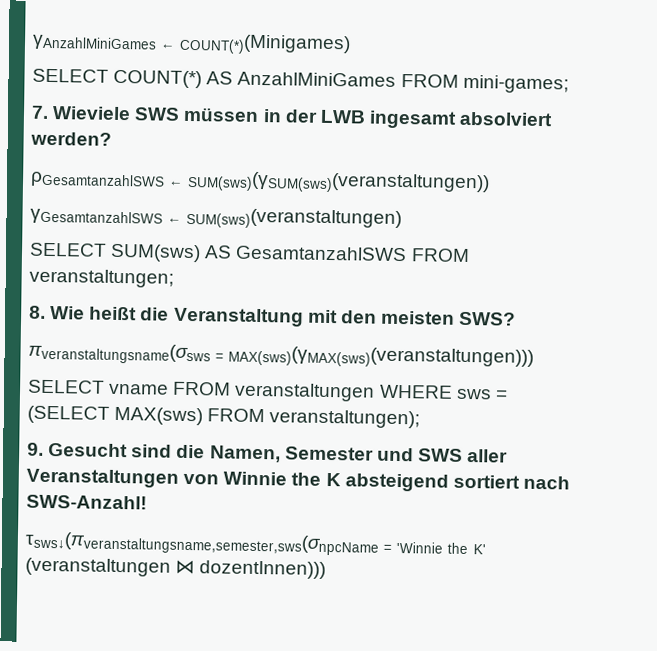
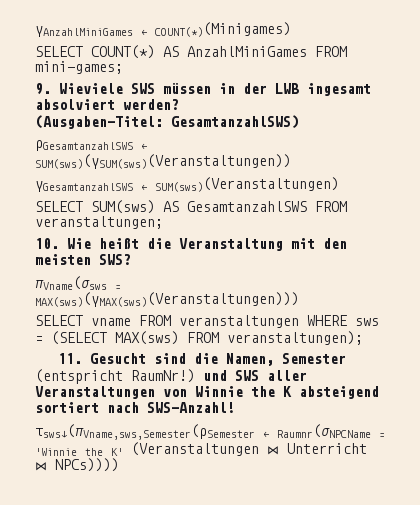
[31,105,49,119] 7. -> [35,83,51,95] 9.
(112, 138) none -> [35,115,299,129] // (Ausgaben-Titel: GesamtanzahlSWS)
[187,170,491,195] SUM(sws)(γSUM(sws)(veranstaltungen)) -> [35,154,291,169] SUM(sws)(γSUM(sws)(Veranstaltungen))
[186,207,403,231] SUM(sws)(veranstaltungen) -> [155,177,339,192] SUM(sws)(Veranstaltungen)
[29,305,46,319] 8. -> [35,238,59,249] 10.
[28,342,535,369] πveranstaltungsname(σsws = MAX(sws)(γMAX(sws)(veranstaltungen))) -> [35,276,121,290] [35,292,299,307] πVname(σsws = MAX(sws)(γMAX(sws)(Veranstaltungen)))
[27,442,44,456] 9. -> [57,353,82,364] 11.
(374, 453) none -> [35,369,195,384] (entspricht RaumNr!)
[25,531,379,556] τsws↓(πveranstaltungsname,semester,sws(σnpcName -> [35,424,371,440] τsws↓(πVname,sws,Semester(ρSemester ← Raumnr(σNPCName
[25,557,327,579] (veranstaltungen ⋈ dozentInnen))) -> [131,442,367,456] [35,458,119,472] (Veranstaltungen ⋈ Unterricht ⋈ NPCs))))

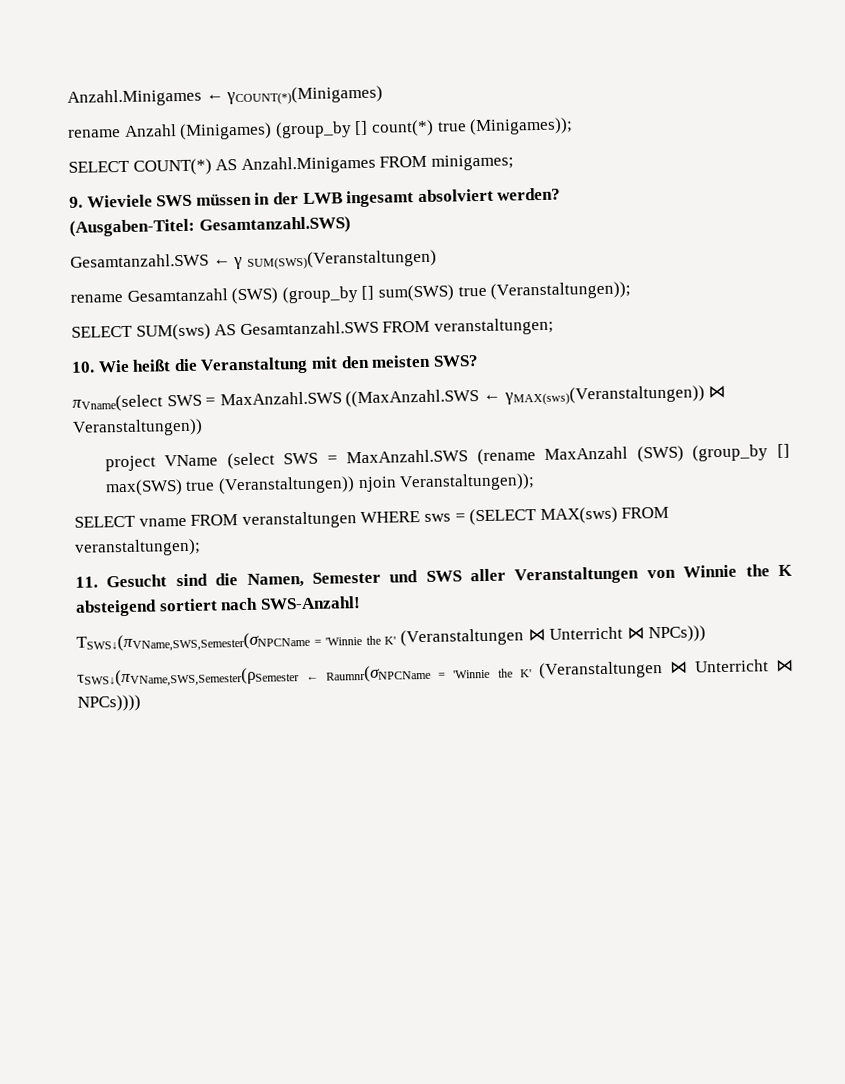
[35,22,291,37] γAnzahlMiniGames ← COUNT(*)(Minigames) -> [67,85,384,107] [68,117,574,141] Anzahl.Minigames ← γCOUNT(*)(Minigames) // rename Anzahl (Minigames) (group_by [] count(*) true (Minigames));
[187,46,347,57] [35,61,123,74] AnzahlMiniGames FROM mini-games; -> [240,154,514,174] Anzahl.Minigames FROM minigames;
[171,115,299,129] [35,140,147,151] [35,154,291,169] [35,177,339,192] GesamtanzahlSWS) // ρGesamtanzahlSWS ← SUM(sws)(γSUM(sws)(Veranstaltungen)) // γGesamtanzahlSWS ← SUM(sws)(Veranstaltungen) -> [198,216,351,235] [70,249,437,270] [70,281,632,305] Gesamtanzahl.SWS) // Gesamtanzahl.SWS ← γ SUM(SWS)(Veranstaltungen) // rename Gesamtanzahl (SWS) (group_by [] sum(SWS) true (Veranstaltungen));
[187,201,307,212] GesamtanzahlSWS -> [239,320,379,336] Gesamtanzahl.SWS
[35,276,121,290] [35,292,299,307] πVname(σsws = MAX(sws)(γMAX(sws)(Veranstaltungen))) -> [72,384,727,412] [72,418,203,437] [104,443,790,472] [104,473,536,497] πVname(select SWS = MaxAnzahl.SWS ((MaxAnzahl.SWS ← γMAX(sws)(Veranstaltungen)) ⋈ Veranstaltungen)) // project VName (select SWS = MaxAnzahl.SWS (rename MaxAnzahl (SWS) (group_by [] max(SWS) true (Veranstaltungen)) njoin Veranstaltungen));
[35,369,195,384] (entspricht RaumNr!) -> (381, 577) none
[35,424,255,440] τsws↓(πVname,sws,Semester(ρSemester -> [76,625,707,653] [77,667,299,688] ΤSWS↓(πVName,SWS,Semester(σNPCName = 'Winnie the K' (Veranstaltungen ⋈ Unterricht ⋈ NPCs))) // τSWS↓(πVName,SWS,Semester(ρSemester

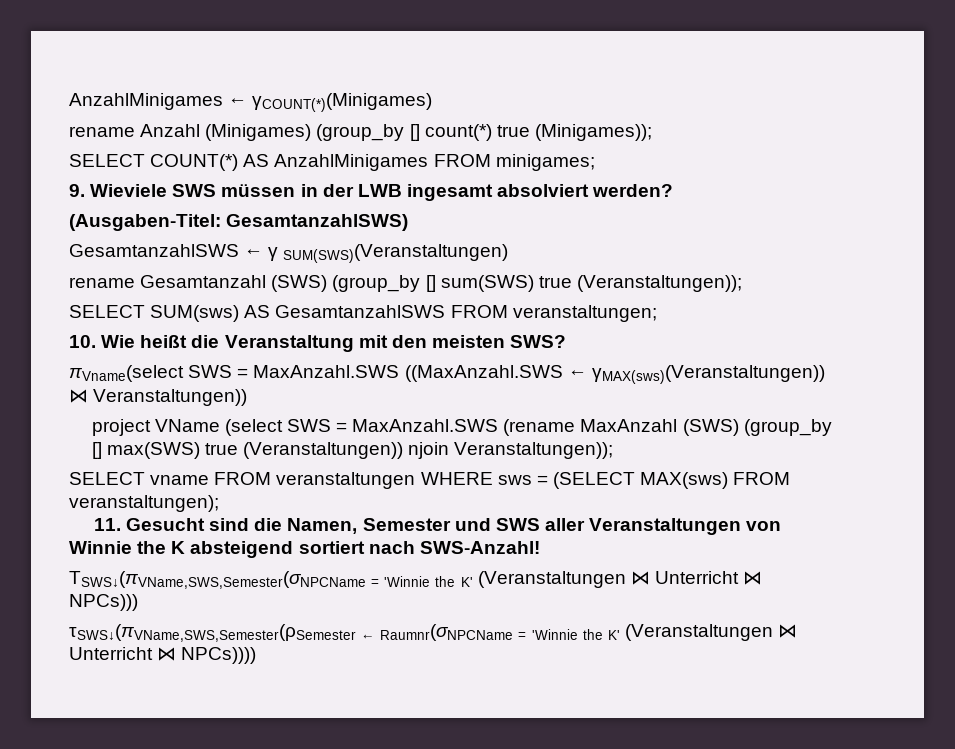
[67,88,202,107] Anzahl.Minigames -> [69,93,223,110] AnzahlMinigames
[240,155,376,174] Anzahl.Minigames -> [274,154,429,171] AnzahlMinigames
[198,216,351,235] [70,253,209,268] Gesamtanzahl.SWS) // Gesamtanzahl.SWS -> [226,214,409,231] [69,244,239,257] GesamtanzahlSWS) // GesamtanzahlSWS
[239,320,379,336] Gesamtanzahl.SWS -> [275,305,446,318] GesamtanzahlSWS

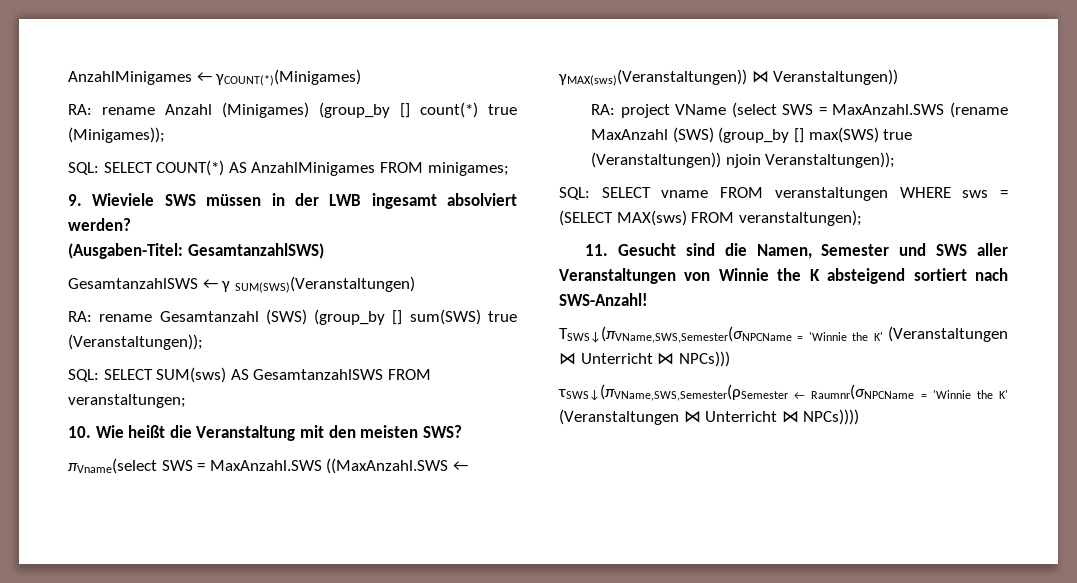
(433, 102) none -> [68,104,92,115] RA:
(652, 132) none -> [68,162,99,175] SQL:
(509, 253) none -> [68,311,92,322] RA:
(742, 283) none -> [68,369,99,382] SQL:
(248, 397) none -> [591,104,616,115] RA:
(614, 450) none -> [559,187,590,200] SQL:

